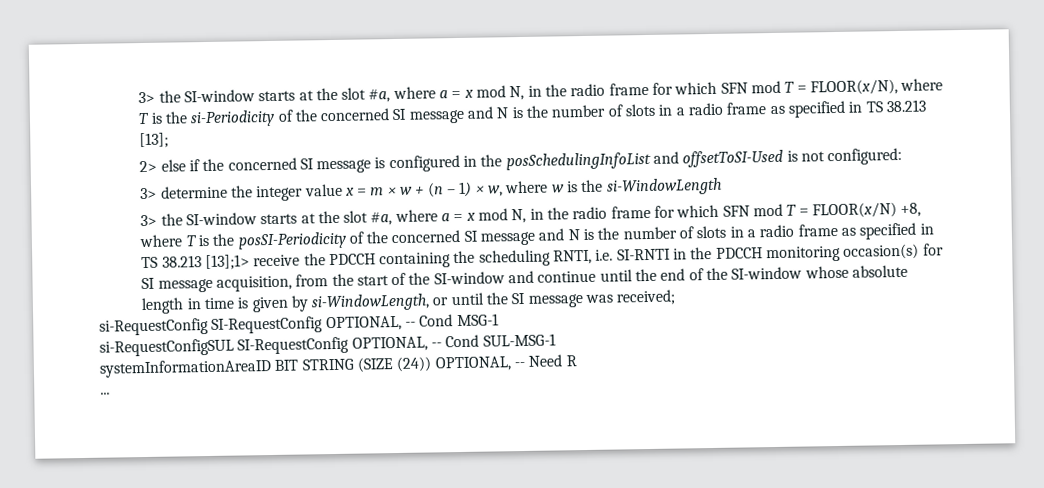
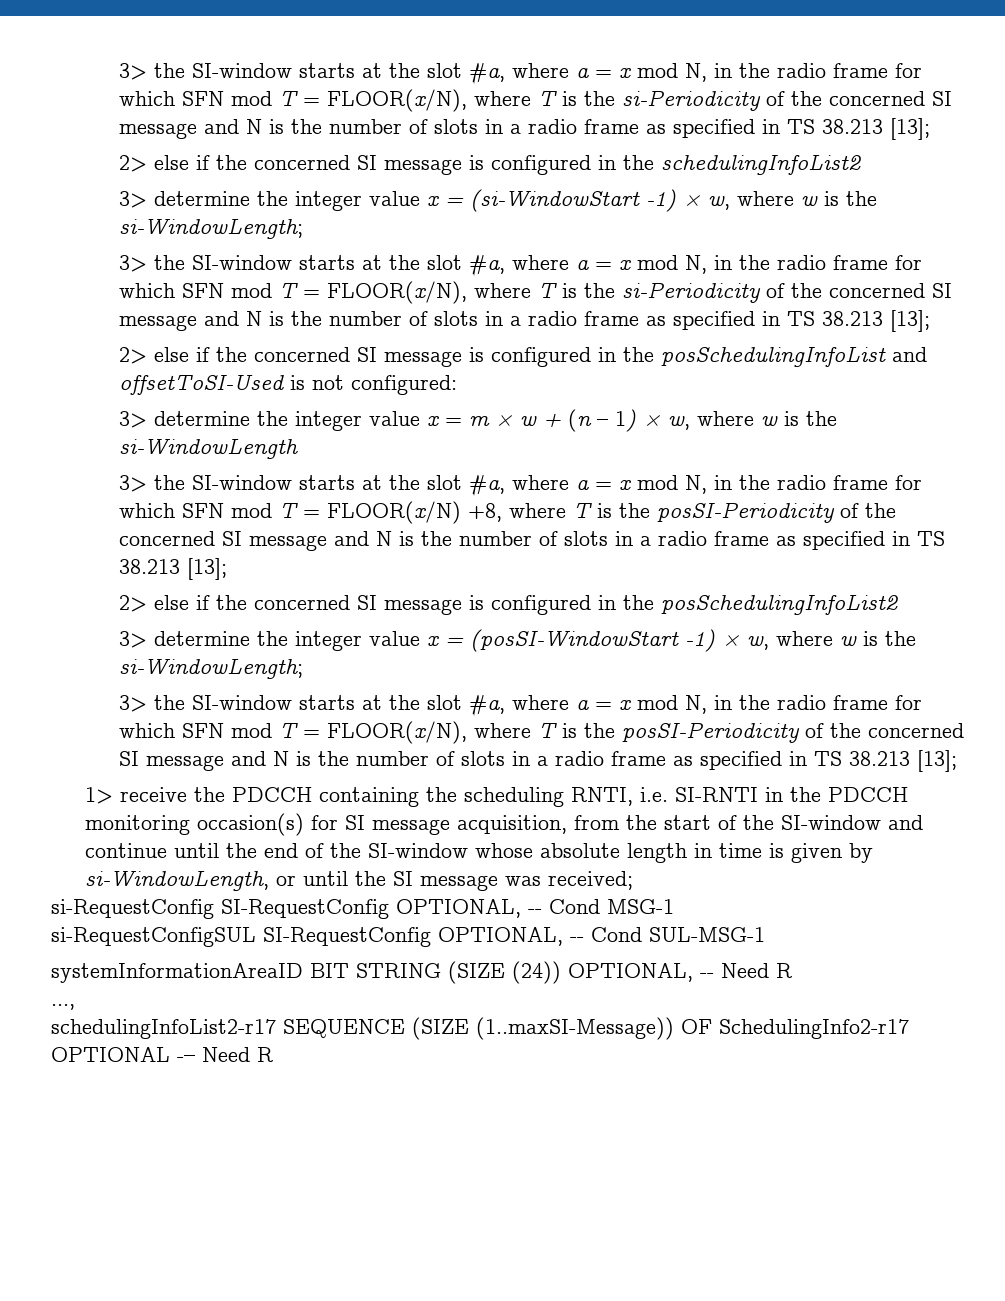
(170, 140) none -> [118,154,861,175] [118,189,877,212] [118,218,303,239] [118,255,922,277] [118,281,952,304] [118,310,930,332] // 2> else if the concerned SI message is configured in the schedulingInfoList2 // 3> determine the integer value x = (si-WindowStart -1) × w, where w is the si-WindowLength; // 3> the SI-window starts at the slot #a, where a = x mod N, in the radio frame for which SFN mod T = FLOOR(x/N), where T is the si-Periodicity of the concerned SI message and N is the number of slots in a radio frame as specified in TS 38.213 [13];
[204,254,250,271] [13];1> -> [186,558,227,580] [118,594,898,615] [118,629,916,652] [118,658,303,679] [118,695,922,717] [118,721,964,744] [118,750,957,772] [84,787,113,804] [13]; // 2> else if the concerned SI message is configured in the posSchedulingInfoList2 // 3> determine the integer value x = (posSI-WindowStart -1) × w, where w is the si-WindowLength; // 3> the SI-window starts at the slot #a, where a = x mod N, in the radio frame for which SFN mod T = FLOOR(x/N), where T is the posSI-Periodicity of the concerned SI message and N is the number of slots in a radio frame as specified in TS 38.213 [13]; // 1>
[100,392,110,395] ... -> [51,1004,75,1010] [51,1017,909,1040] [51,1047,273,1062] ..., // schedulingInfoList2-r17 SEQUENCE (SIZE (1..maxSI-Message)) OF SchedulingInfo2-r17 OPTIONAL -– Need R

